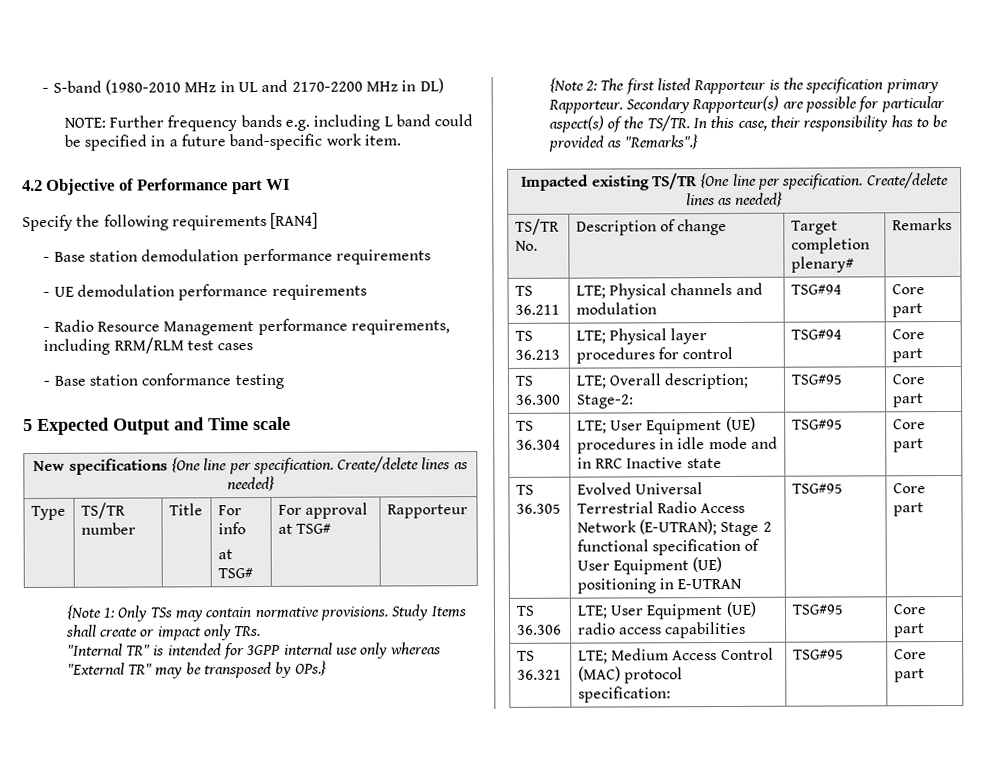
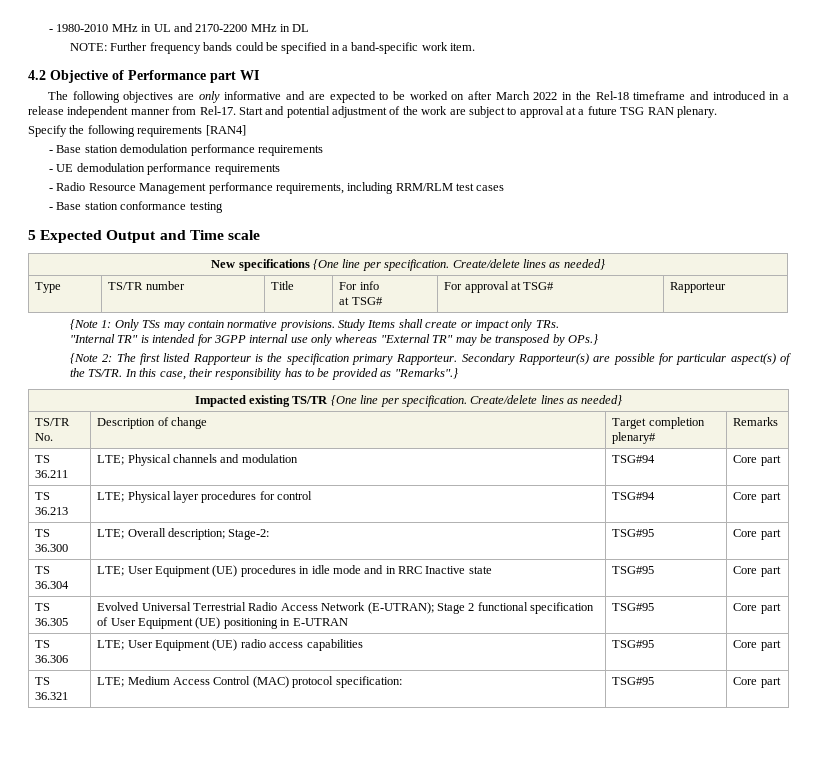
[42,79,181,95] - S-band (1980-2010 -> [49,24,109,32] - 1980-2010
[419,78,444,94] DL) -> [292,24,310,32] DL
[284,114,431,131] e.g. including L band -> (233, 46) none
[180,134,226,147] future -> (349, 48) none
(291, 184) none -> [47,91,789,103] [28,106,717,118] // The following objectives are only informative and are expected to be worked on after March 2022 in the Rel-18 timeframe and introduced in a release independent manner from Rel-17. Start and potential adjustment of the work are subject to approval at a future TSG RAN plenary.

